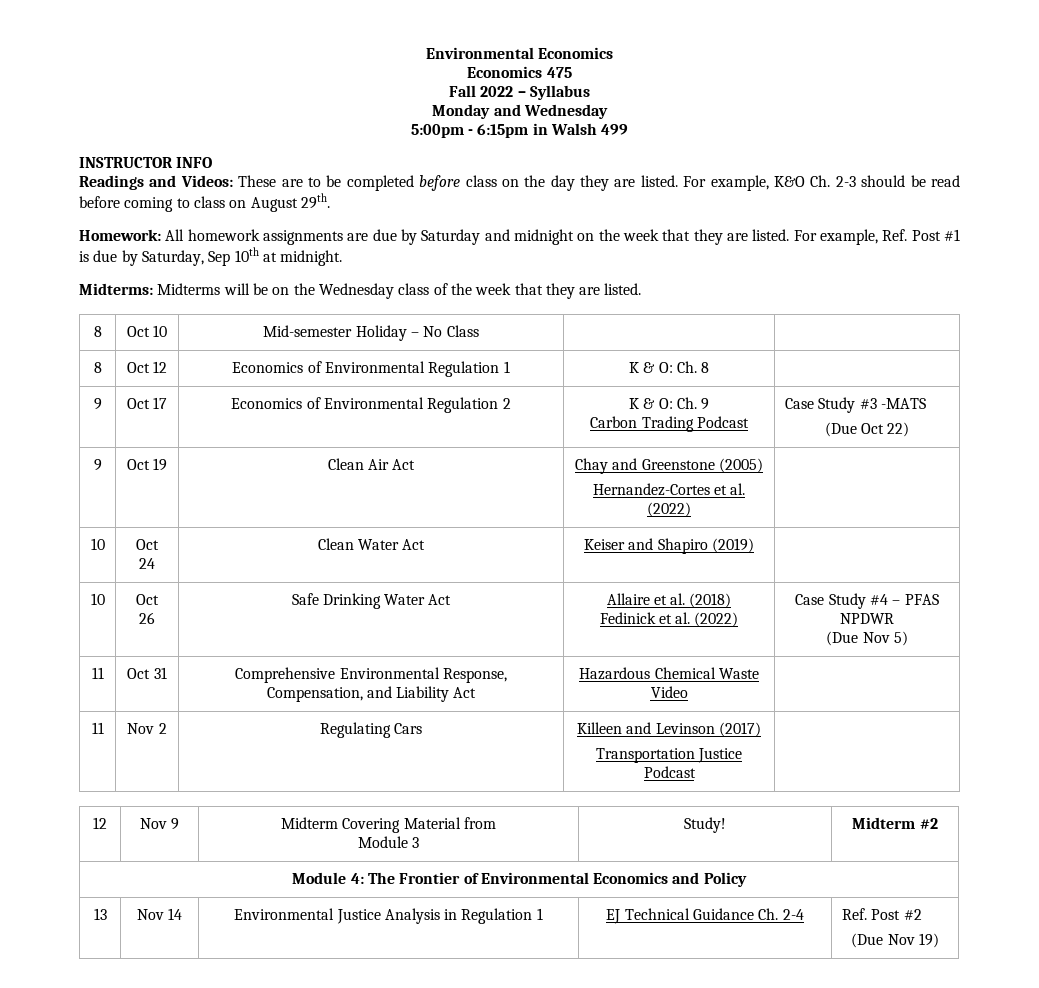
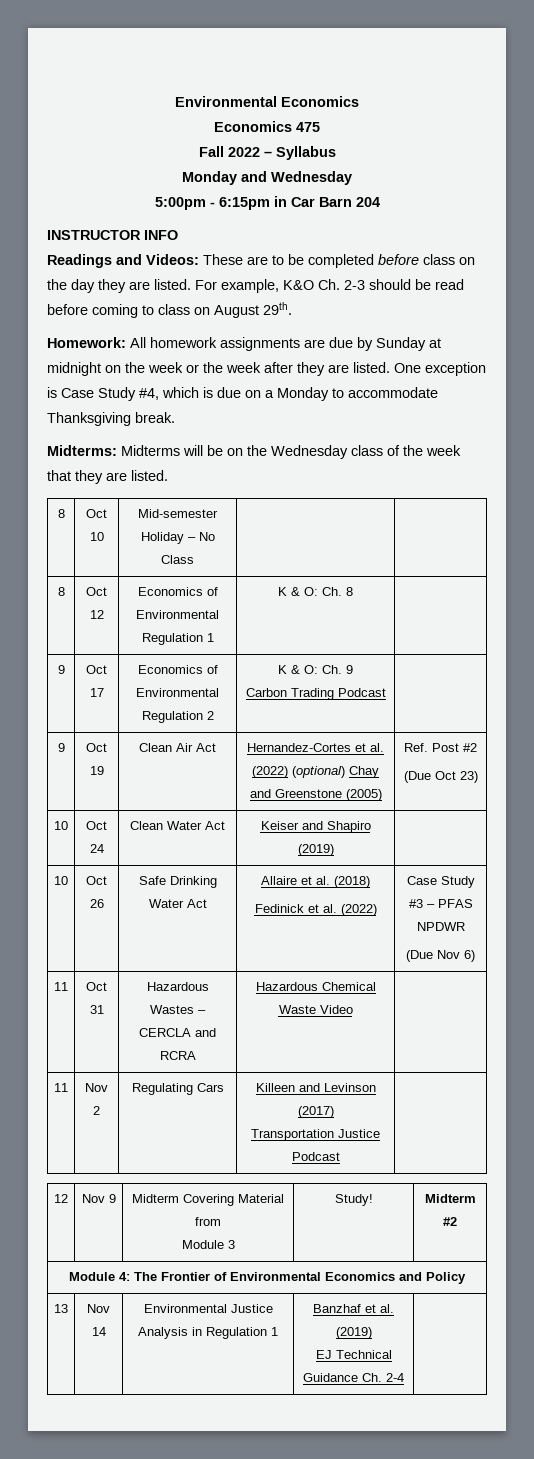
[550,123,629,135] Walsh 499 -> [290,197,380,207] Car Barn 204
[421,229,510,245] Saturday and -> [376,337,441,351] Sunday at
[662,229,961,245] [79,247,343,266] that they are listed. For example, Ref. Post #1 is due by Saturday, Sep 10th at midnight. -> [186,362,486,376] [47,387,438,401] [47,412,175,426] or the week after they are listed. One exception is Case Study #4, which is due on a Monday to accommodate Thanksgiving break.
[784,397,926,413] [824,422,910,437] Case Study #3 -MATS // (Due Oct 22) -> (386, 692) none
(416, 464) none -> [247,743,384,752] [252,766,345,778] Hernandez-Cortes et al. (2022) (optional)
[592,483,746,496] [647,502,691,517] // Hernandez-Cortes et al. (2022) | -> [404,743,477,752] [403,771,478,783] | Ref. Post #2 // (Due Oct 23)
[870,594,888,605] #4 -> [408,899,423,908] #3
[893,631,908,646] 5) -> [464,950,475,962] 6)
[235,667,507,683] [266,686,477,702] Comprehensive Environmental Response, Compensation, and Liability Act -> [146,982,209,991] [150,1005,206,1014] [139,1028,216,1037] [159,1051,196,1060] Hazardous Wastes – CERCLA and RCRA
(543, 914) none -> [313,1304,394,1313] [335,1327,372,1339] Banzhaf et al. (2019) //
[841,908,922,920] [851,933,939,948] Ref. Post #2 // (Due Nov 19) -> (404, 1377) none

